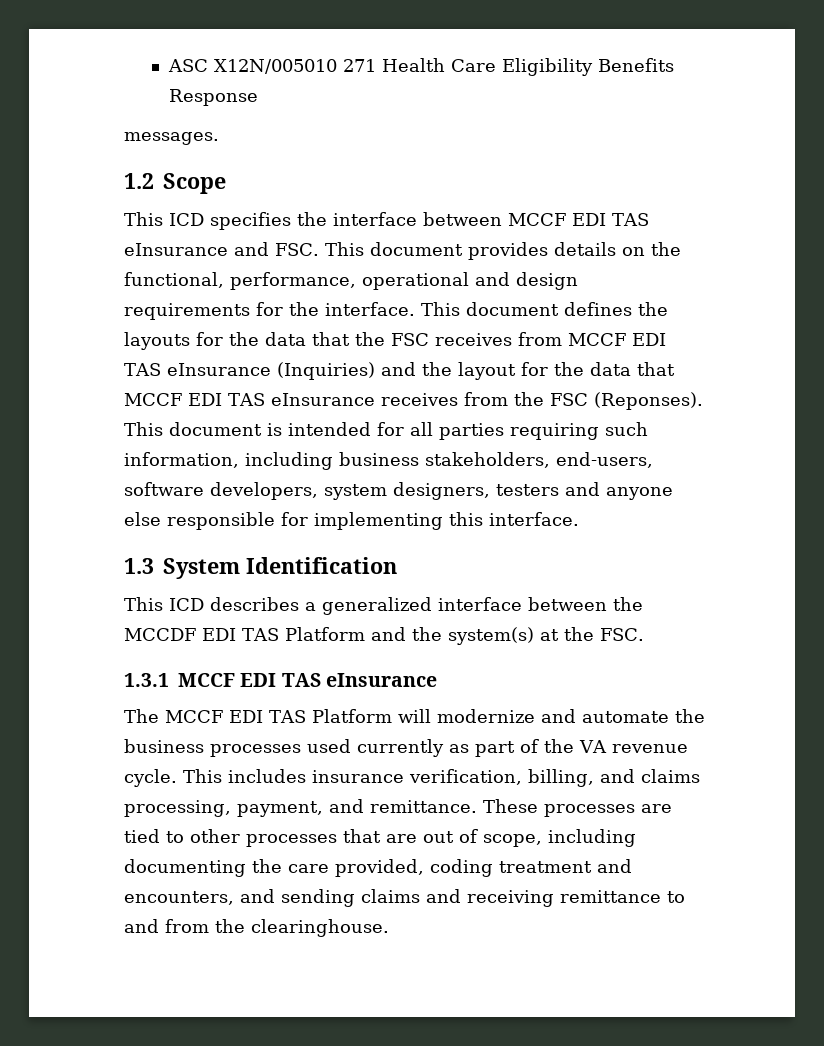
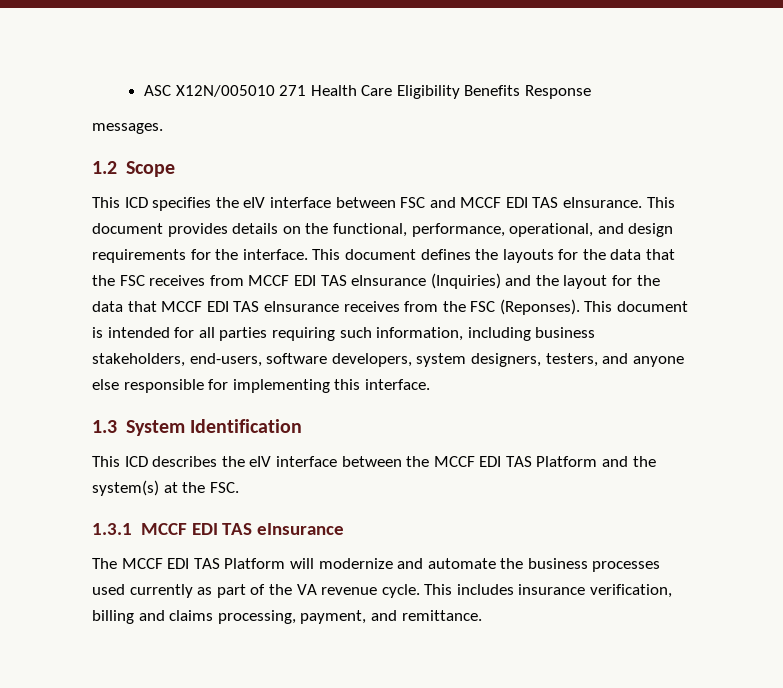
[333,212,649,226] [124,242,319,256] interface between MCCF EDI TAS eInsurance and FSC. -> [243,197,643,208] eIV interface between FSC and MCCF EDI TAS eInsurance.
[362,272,469,290] operational -> [509,223,594,237] operational,
[496,484,559,496] testers -> [545,353,598,367] testers,
[305,597,432,615] a generalized -> [221,456,272,467] the eIV
[124,628,196,641] MCCDF -> [433,456,475,467] MCCF
[528,769,594,787] billing, -> [92,610,134,624] billing
[483,799,672,817] [124,829,636,847] [124,859,632,877] [124,889,685,907] [124,919,389,937] These processes are tied to other processes that are out of scope, including documenting the care provided, coding treatment and encounters, and sending claims and receiving remittance to and from the clearinghouse. -> (482, 615) none

